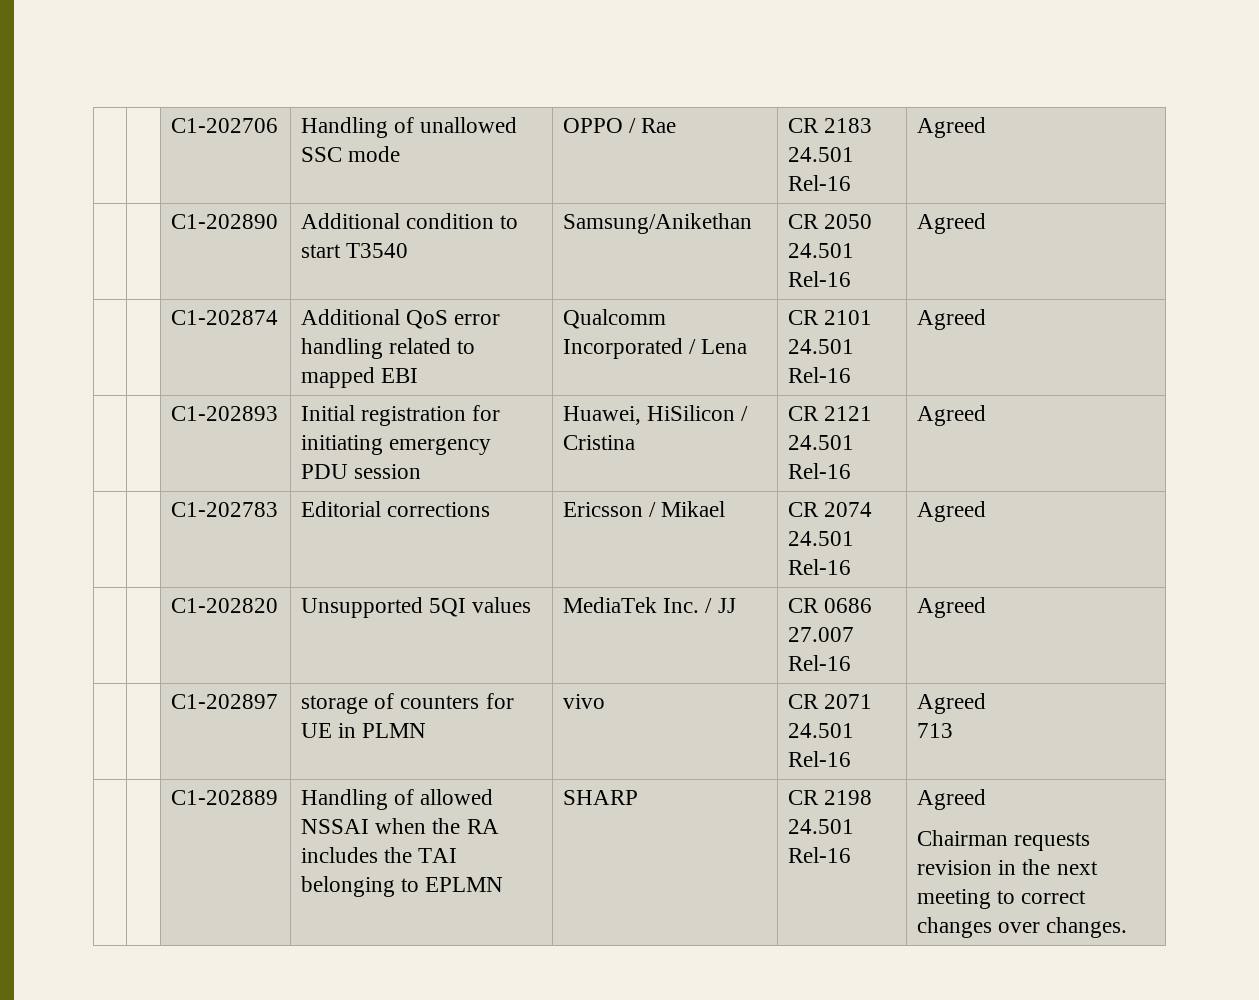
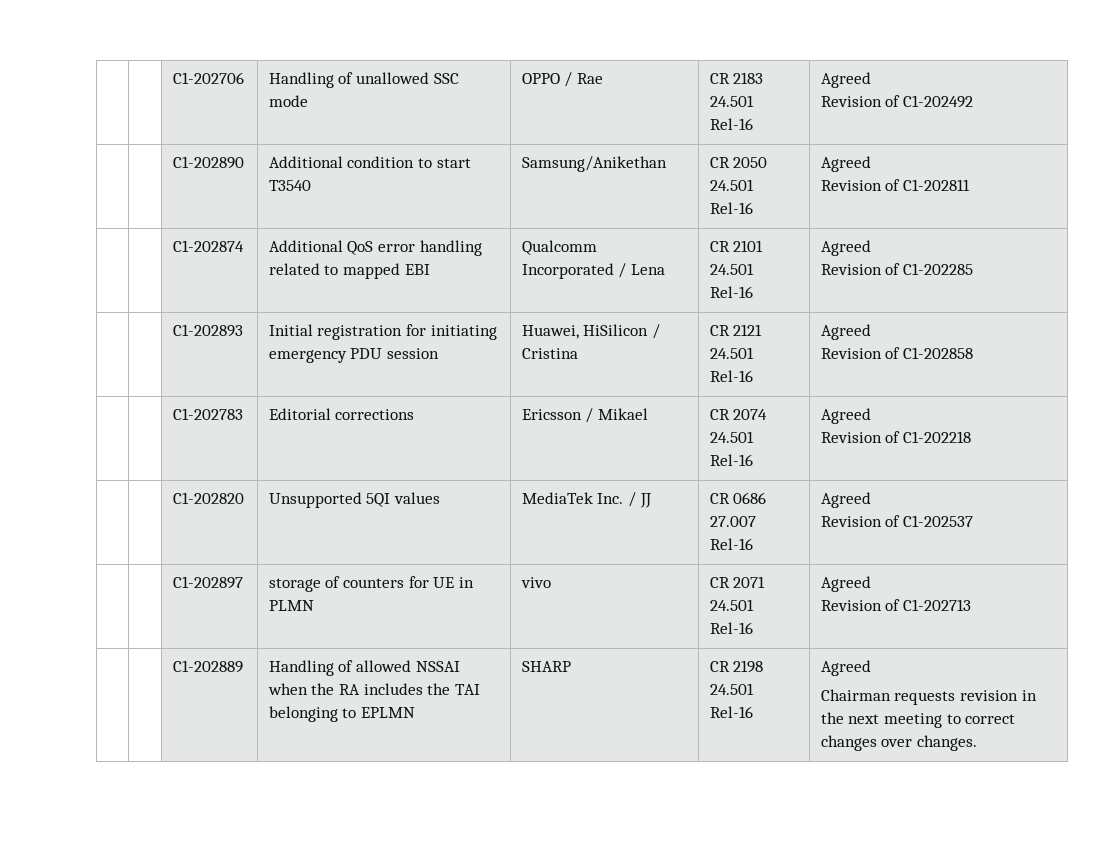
(987, 127) none -> [820,95,973,108] // Revision of C1-202492
(987, 223) none -> [820,179,970,191] // Revision of C1-202811
(987, 319) none -> [820,263,973,275] // Revision of C1-202285
(987, 415) none -> [820,347,973,359] // Revision of C1-202858
(987, 511) none -> [820,431,971,443] // Revision of C1-202218
(987, 607) none -> [820,515,973,527] // Revision of C1-202537
[917,723,954,738] 713 -> [820,599,971,611] Revision of C1-202713

